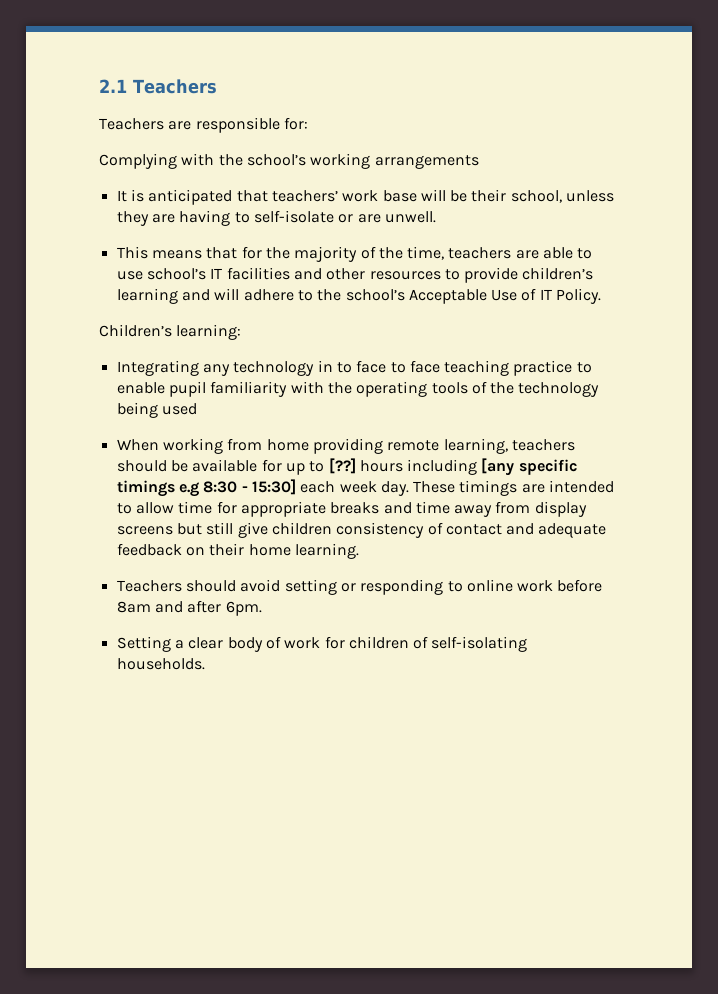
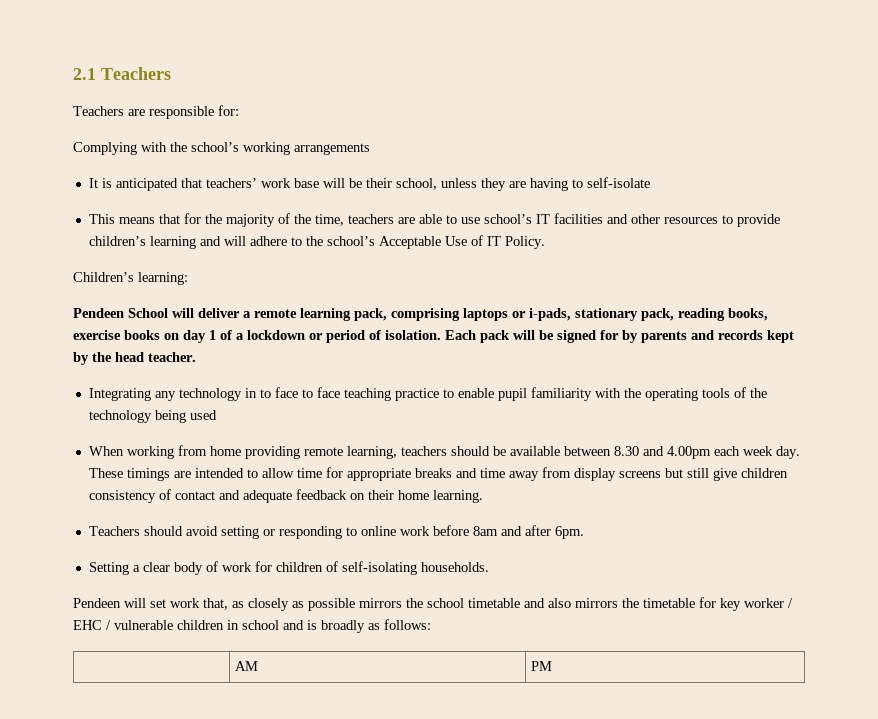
[338,211,436,223] or are unwell. -> (650, 182) none
(242, 332) none -> [73,308,768,321] [73,330,794,343] [73,352,196,365] // Pendeen School will deliver a remote learning pack, comprising laptops or i-pads, stationary pack, reading books, exercise books on day 1 of a lockdown or period of isolation. Each pack will be signed for by parents and records kept by the head teacher.
[261,458,577,476] [116,479,296,497] for up to [??] hours including [any specific timings e.g 8:30 - 15:30] -> [563,446,711,459] between 8.30 and 4.00pm
(205, 664) none -> [73,597,793,611] [73,619,431,633] [234,661,258,671] [530,661,552,671] // Pendeen will set work that, as closely as possible mirrors the school timetable and also mirrors the timetable for key worker / EHC / vulnerable children in school and is broadly as follows: // | AM | PM

